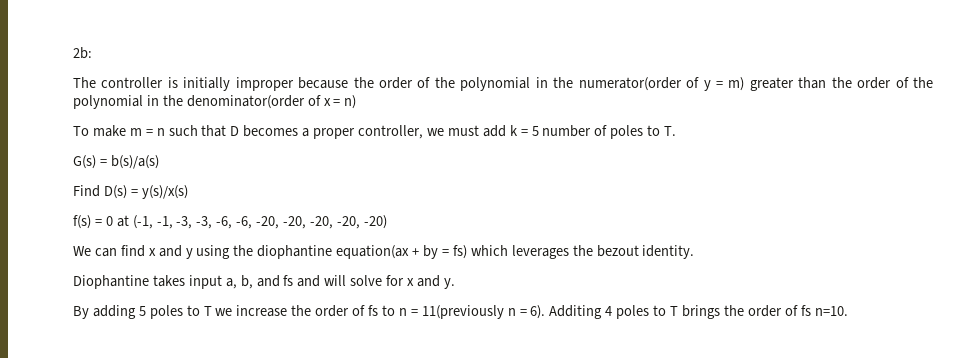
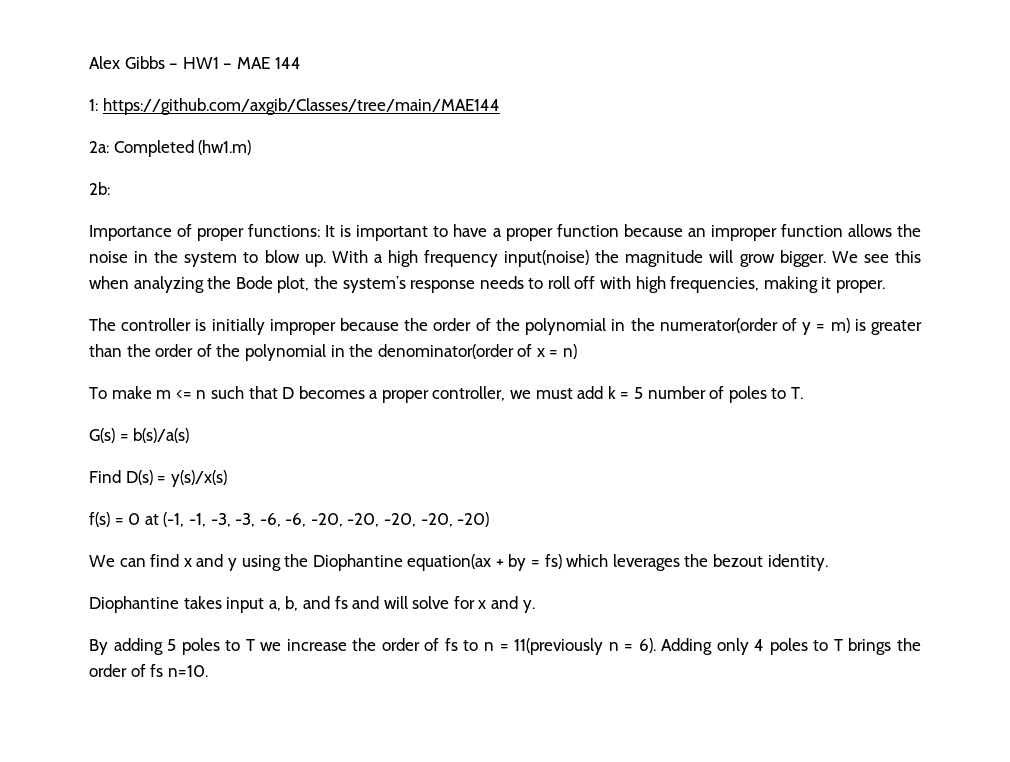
[73,47,92,59] 2b: -> [89,56,301,69] [89,98,500,115] [89,140,252,157] [89,182,110,195] [89,224,921,241] [89,250,921,267] [89,276,886,293] Alex Gibbs – HW1 – MAE 144 // 1: https://github.com/axgib/Classes/tree/main/MAE144 // 2a: Completed (hw1.m) // 2b: // Importance of proper functions: It is important to have a proper function because an improper function allows the noise in the system to blow up. With a high frequency input(noise) the magnitude will grow bigger. We see this when analyzing the Bode plot, the system’s response needs to roll off with high frequencies, making it proper.
(745, 84) none -> [854,319,866,331] is
[145,129,153,136] = -> [175,390,192,399] <=
[257,245,333,259] diophantine -> [312,554,403,571] Diophantine
[549,305,603,319] Additing -> [661,638,749,655] Adding only

